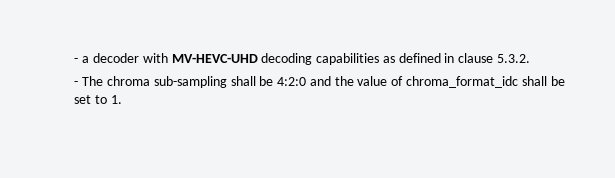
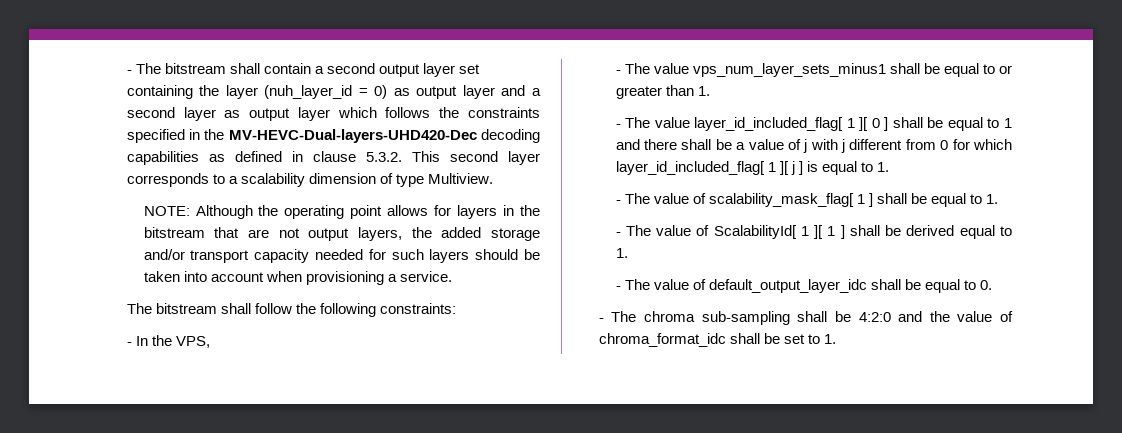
[74,53,258,63] - a decoder with MV-HEVC-UHD -> [126,63,481,77] [126,85,542,99] [126,107,540,121] [126,129,477,143] - The bitstream shall contain a second output layer set containing the layer (nuh_layer_id = 0) as output layer and a second layer as output layer which follows the constraints specified in the MV-HEVC-Dual-layers-UHD420-Dec
(530, 58) none -> [411,151,540,165] [126,173,494,187] [143,205,541,219] [143,227,541,241] [143,249,541,263] [143,271,452,285] [126,303,457,317] [126,335,210,348] [615,63,1012,77] [615,85,710,99] [615,117,1012,131] [615,139,1013,153] [615,161,889,175] [615,193,999,207] [615,225,1012,239] [615,248,628,258] [615,279,993,293] This second layer corresponds to a scalability dimension of type Multiview. // NOTE: Although the operating point allows for layers in the bitstream that are not output layers, the added storage and/or transport capacity needed for such layers should be taken into account when provisioning a service. // The bitstream shall follow the following constraints: // - In the VPS, // - The value vps_num_layer_sets_minus1 shall be equal to or greater than 1. // - The value layer_id_included_flag[ 1 ][ 0 ] shall be equal to 1 and there shall be a value of j with j different from 0 for which layer_id_included_flag[ 1 ][ j ] is equal to 1. // - The value of scalability_mask_flag[ 1 ] shall be equal to 1. // - The value of ScalabilityId[ 1 ][ 1 ] shall be derived equal to 1. // - The value of default_output_layer_idc shall be equal to 0.

